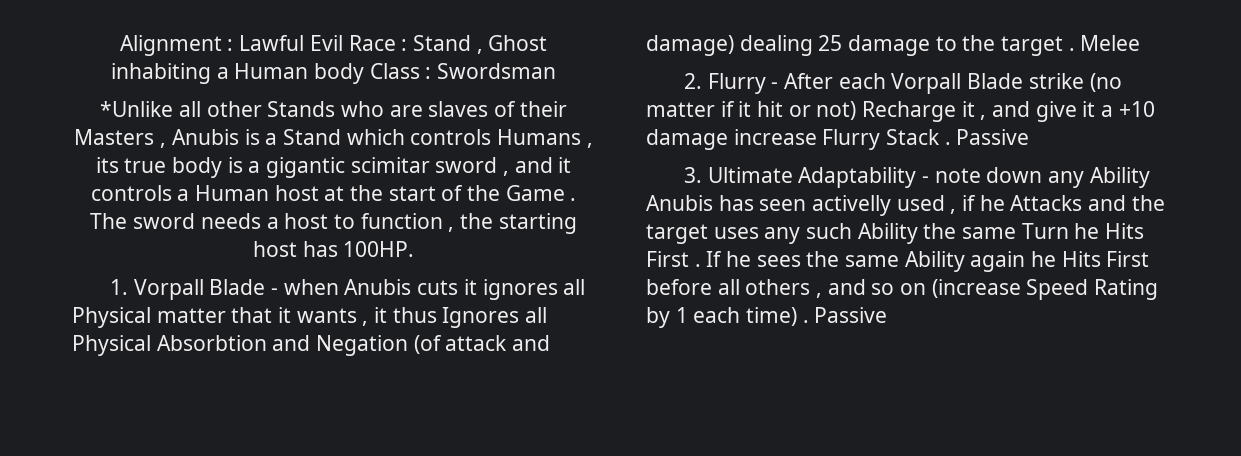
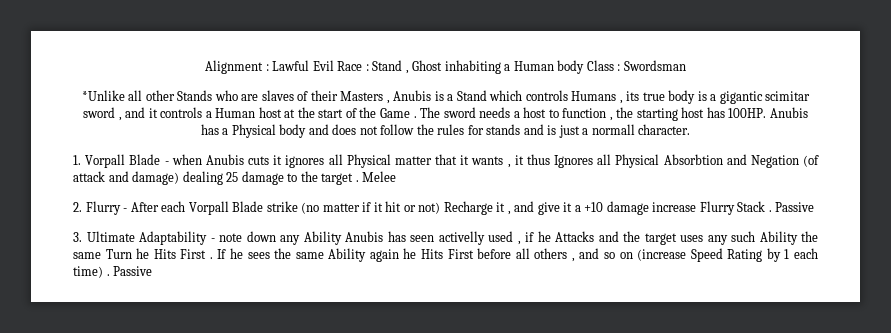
(415, 249) none -> [769,107,808,118] [200,124,691,138] Anubis has a Physical body and does not follow the rules for stands and is just a normall character.

